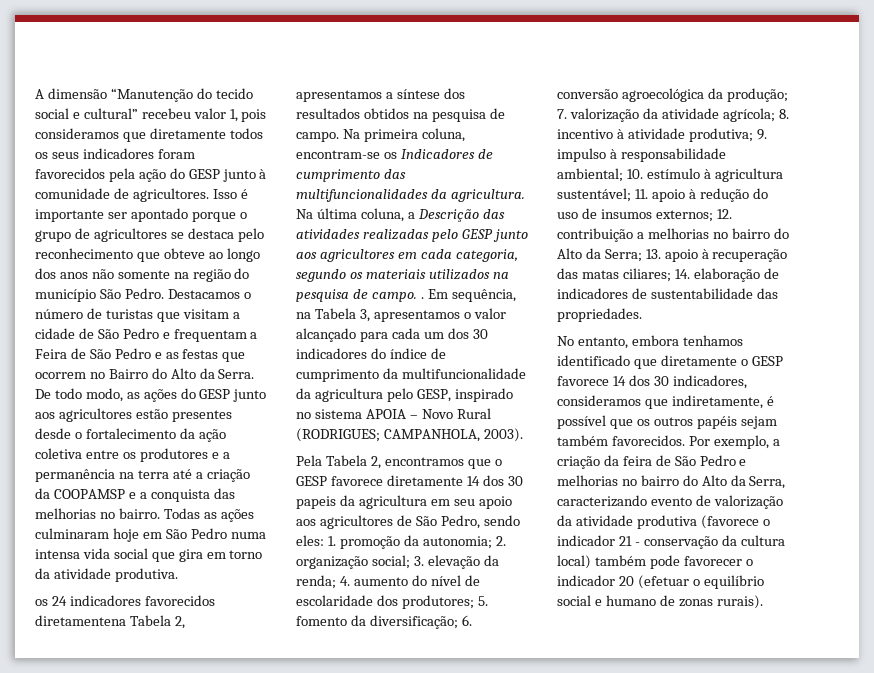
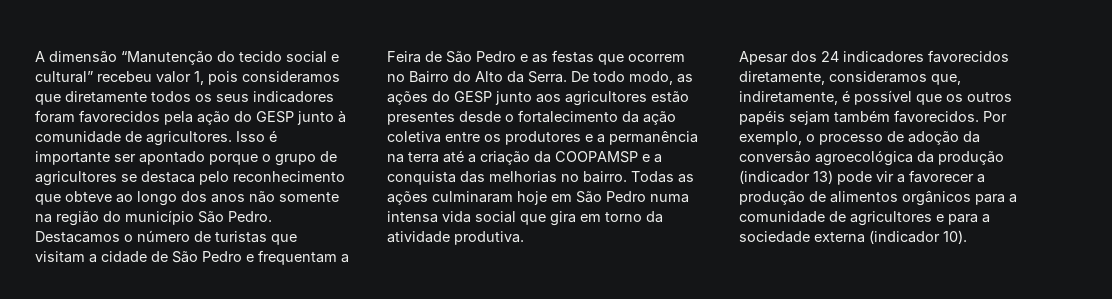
[35,599,48,606] os -> [739,51,817,65] Apesar dos
[35,615,185,629] [296,88,465,102] [296,108,505,122] [296,128,465,142] [296,149,493,159] [296,169,406,182] [296,189,525,202] [296,208,505,222] [296,229,528,242] [296,249,518,262] [296,269,509,282] [296,289,516,302] [296,308,506,322] [296,328,488,342] [296,348,446,359] [296,368,526,382] [296,388,513,402] [296,408,491,419] [296,428,523,442] [296,455,502,469] [296,475,523,486] [296,495,512,509] [296,515,520,529] [296,535,506,549] [296,555,499,569] [296,575,480,589] [296,595,488,609] [296,615,472,629] [557,88,788,102] [557,108,789,122] [557,128,767,142] [557,148,726,162] [557,168,783,182] [557,188,768,202] [557,208,732,222] [557,228,789,242] [557,248,788,262] [557,268,779,282] [557,288,778,299] [557,308,642,322] [557,335,743,349] [557,355,783,369] [557,375,747,389] [557,395,668,409] diretamentena Tabela 2, apresentamos a síntese dos resultados obtidos na pesquisa de campo. Na primeira coluna, encontram-se os Indicadores de cumprimento das multifuncionalidades da agricultura. Na última coluna, a Descrição das atividades realizadas pelo GESP junto aos agricultores em cada categoria, segundo os materiais utilizados na pesquisa de campo. . Em sequência, na Tabela 3, apresentamos o valor alcançado para cada um dos 30 indicadores do índice de cumprimento da multifuncionalidade da agricultura pelo GESP, inspirado no sistema APOIA – Novo Rural (RODRIGUES; CAMPANHOLA, 2003). // Pela Tabela 2, encontramos que o GESP favorece diretamente 14 dos 30 papeis da agricultura em seu apoio aos agricultores de São Pedro, sendo eles: 1. promoção da autonomia; 2. organização social; 3. elevação da renda; 4. aumento do nível de escolaridade dos produtores; 5. fomento da diversificação; 6. conversão agroecológica da produção; 7. valorização da atividade agrícola; 8. incentivo à atividade produtiva; 9. impulso à responsabilidade ambiental; 10. estímulo à agricultura sustentável; 11. apoio à redução do uso de insumos externos; 12. contribuição a melhorias no bairro do Alto da Serra; 13. apoio à recuperação das matas ciliares; 14. elaboração de indicadores de sustentabilidade das propriedades. // No entanto, embora tenhamos identificado que diretamente o GESP favorece 14 dos 30 indicadores, consideramos que -> [739,71,961,85] diretamente, consideramos que,
[772,439,780,446] [557,455,747,469] [557,475,786,489] [557,495,783,509] [557,515,770,529] [557,535,785,549] [557,555,753,569] [557,575,764,589] [557,595,763,609] a criação da feira de São Pedro e melhorias no bairro do Alto da Serra, caracterizando evento de valorização da atividade produtiva (favorece o indicador 21 - conservação da cultura local) também pode favorecer o indicador 20 (efetuar o equilíbrio social e humano de zonas rurais). -> [806,131,980,145] [739,150,1004,166] [739,170,985,185] [739,191,1017,206] [739,211,990,226] [739,230,967,244] o processo de adoção da conversão agroecológica da produção (indicador 13) pode vir a favorecer a produção de alimentos orgânicos para a comunidade de agricultores e para a sociedade externa (indicador 10).

